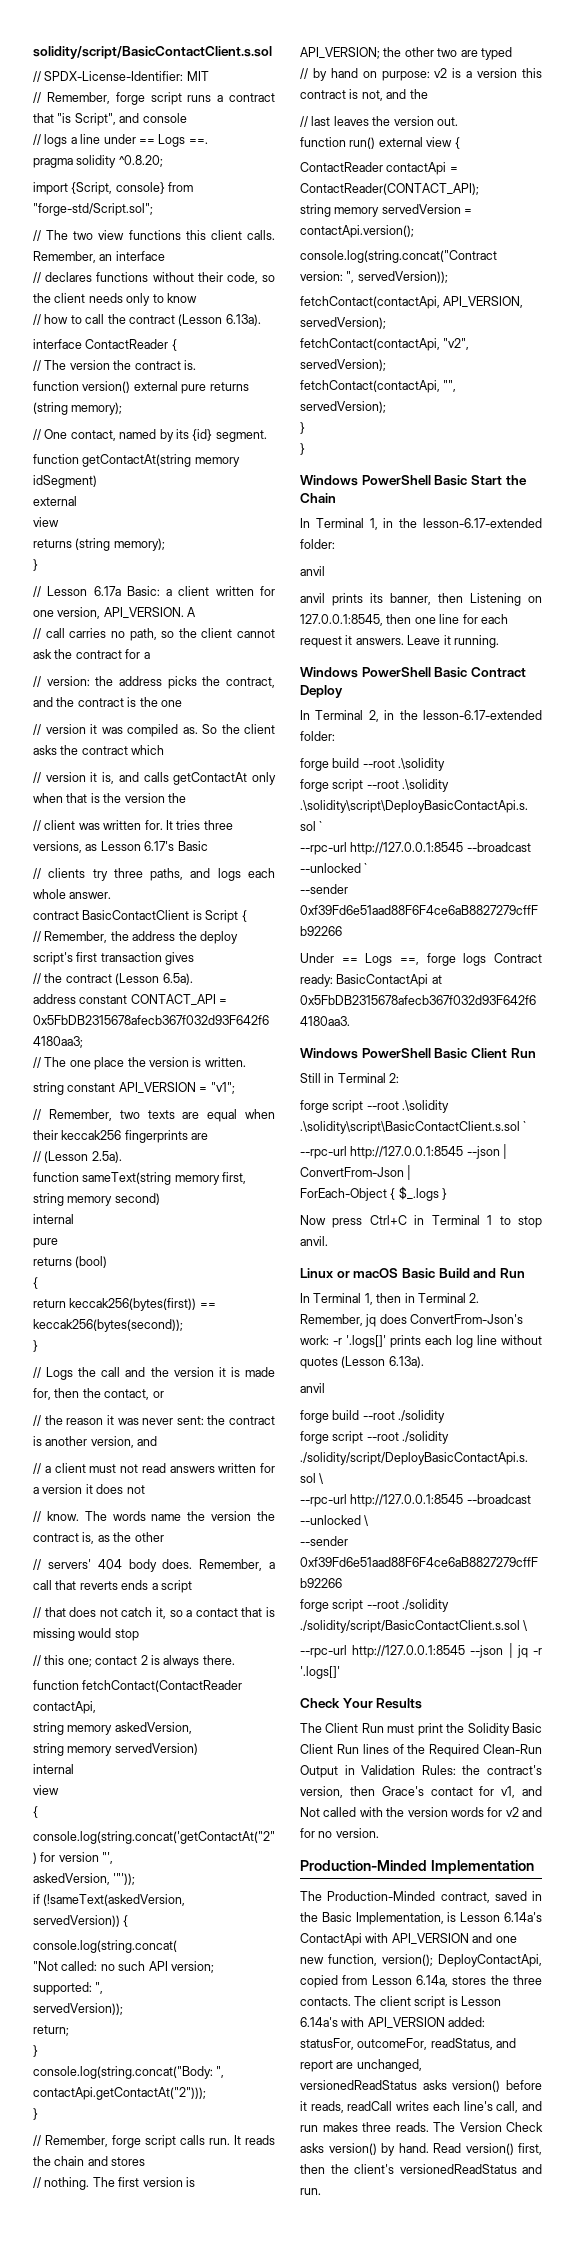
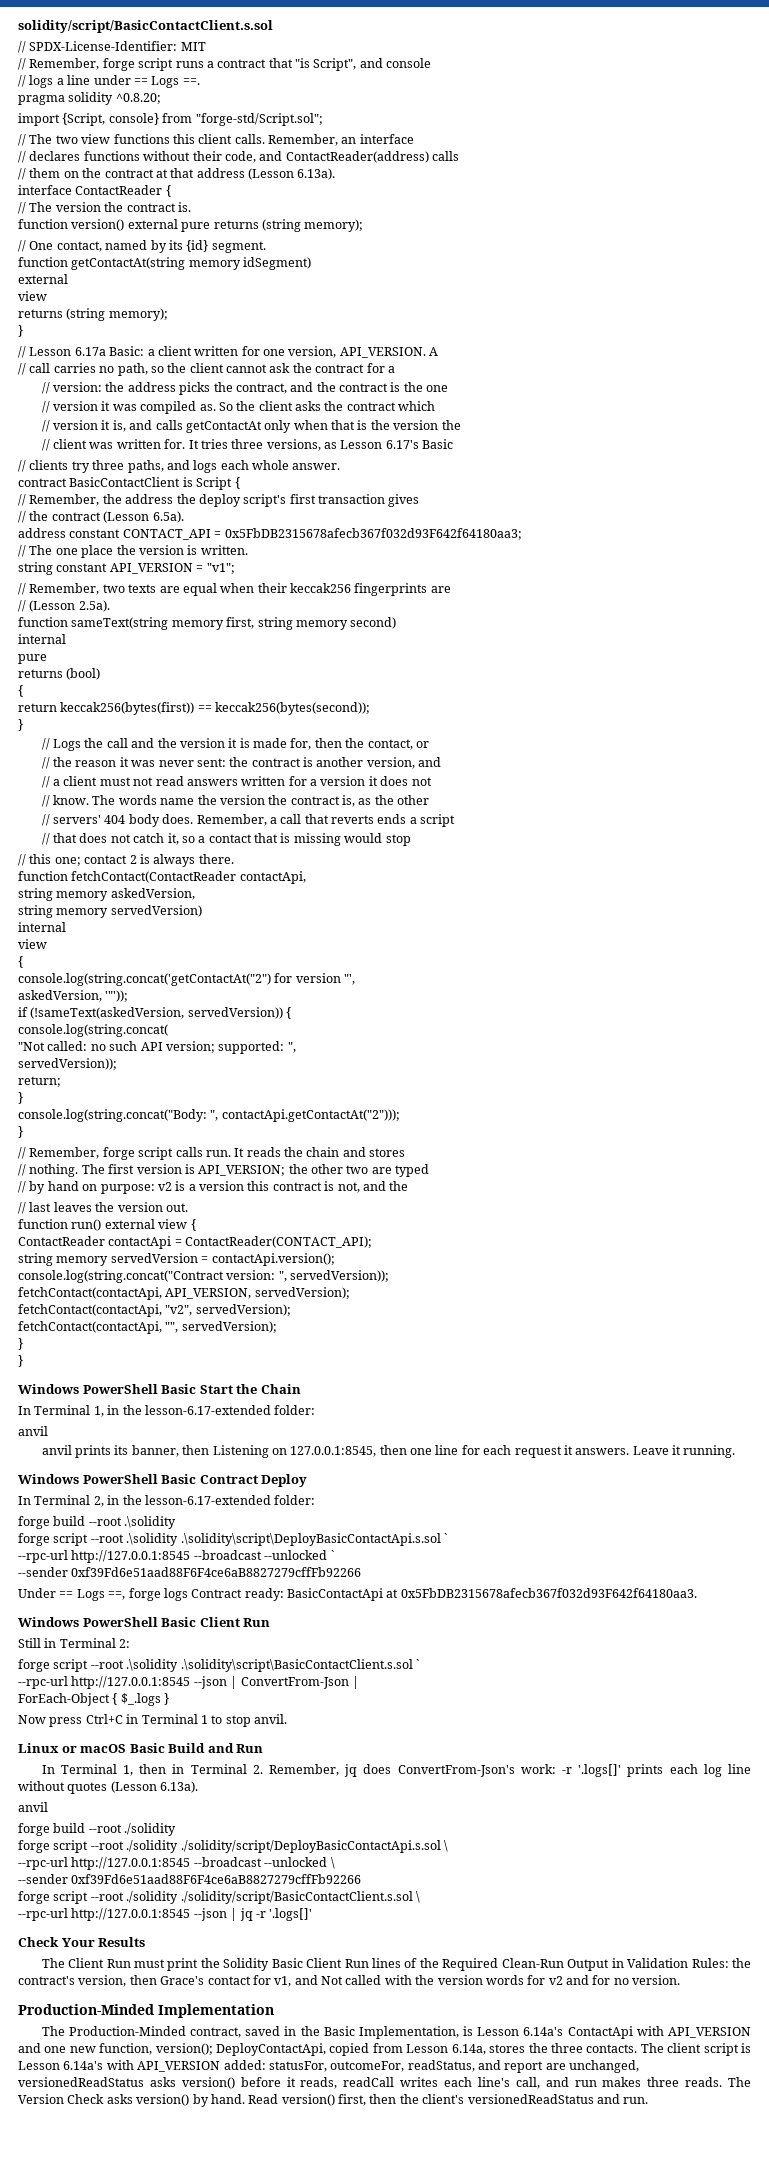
[262,275,275,282] [33,293,197,306] [33,314,175,325] so the client needs only to know // // how to call the contract -> [259,151,459,163] [18,168,245,180] and ContactReader(address) calls // // them on the contract at that address

